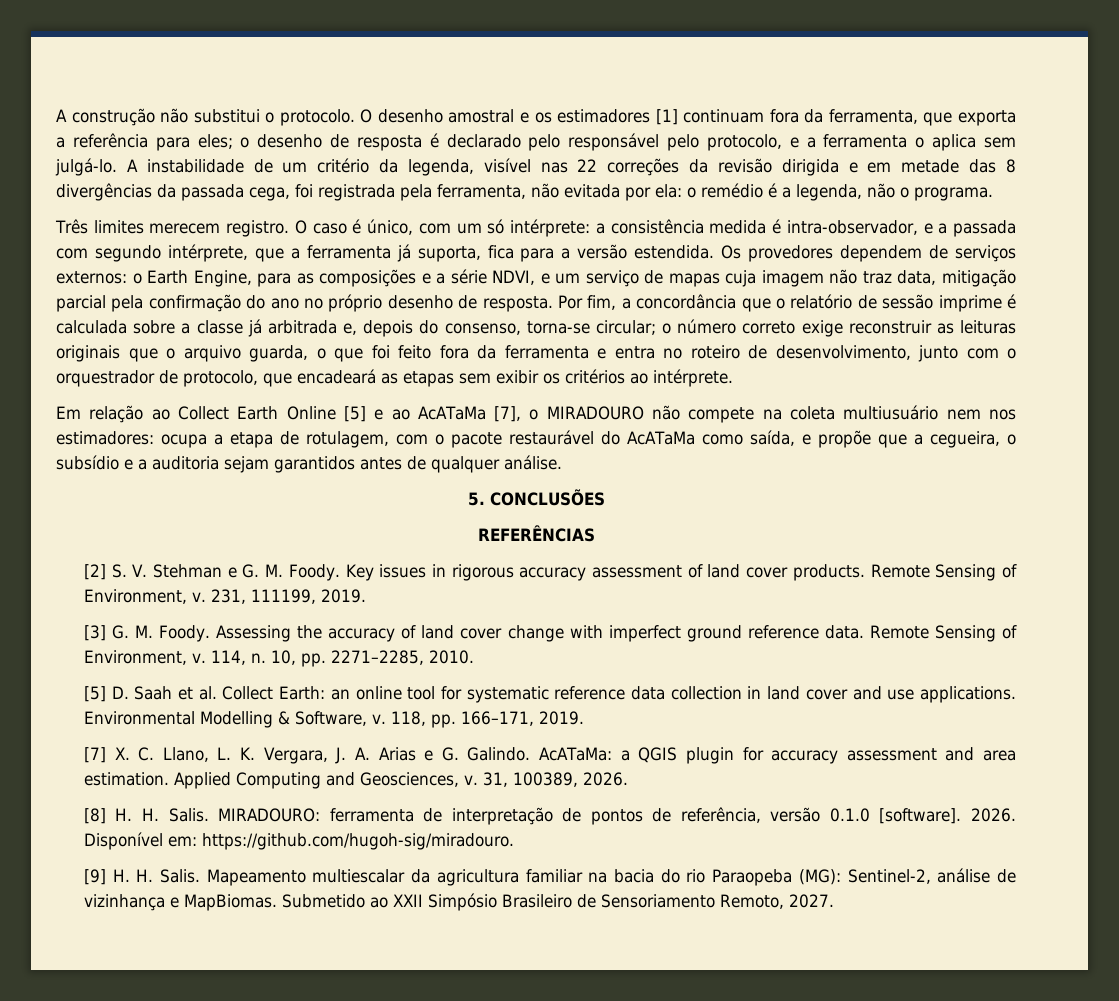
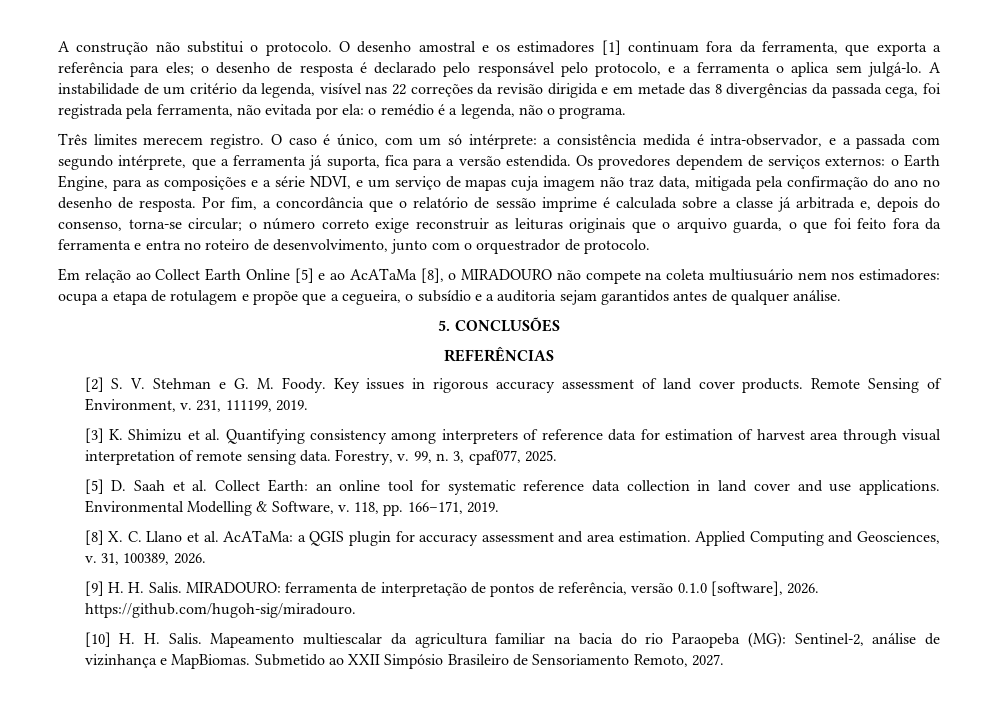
[941,269,1016,287] [56,295,106,312] mitigação parcial -> [695,176,753,191] mitigada
[328,294,383,312] próprio -> (940, 183) none
[183,369,733,387] protocolo, que encadeará as etapas sem exibir os critérios ao intérprete. -> [583,239,650,254] protocolo.
[494,406,522,422] [7], -> [420,268,444,283] [8],
[306,430,795,448] rotulagem, com o pacote restaurável do AcATaMa como saída, -> [170,290,238,305] rotulagem
[111,625,1018,642] [83,650,474,667] G. M. Foody. Assessing the accuracy of land cover change with imperfect ground reference data. Remote Sensing of Environment, v. 114, n. 10, pp. 2271–2285, 2010. -> [108,429,942,444] [84,449,558,465] K. Shimizu et al. Quantifying consistency among interpreters of reference data for estimation of harvest area through visual interpretation of remote sensing data. Forestry, v. 99, n. 3, cpaf077, 2025.
[83,747,106,763] [7] -> [84,530,104,545] [8]
[162,747,531,764] Llano, L. K. Vergara, J. A. Arias e G. Galindo. -> [146,531,219,542] Llano et al.
[83,808,106,824] [8] -> [84,581,104,596] [9]
[879,808,1016,824] [83,832,197,850] [software]. 2026. Disponível em: -> [711,581,820,596] [software], 2026.
[83,869,106,885] [9] -> [84,632,111,647] [10]

